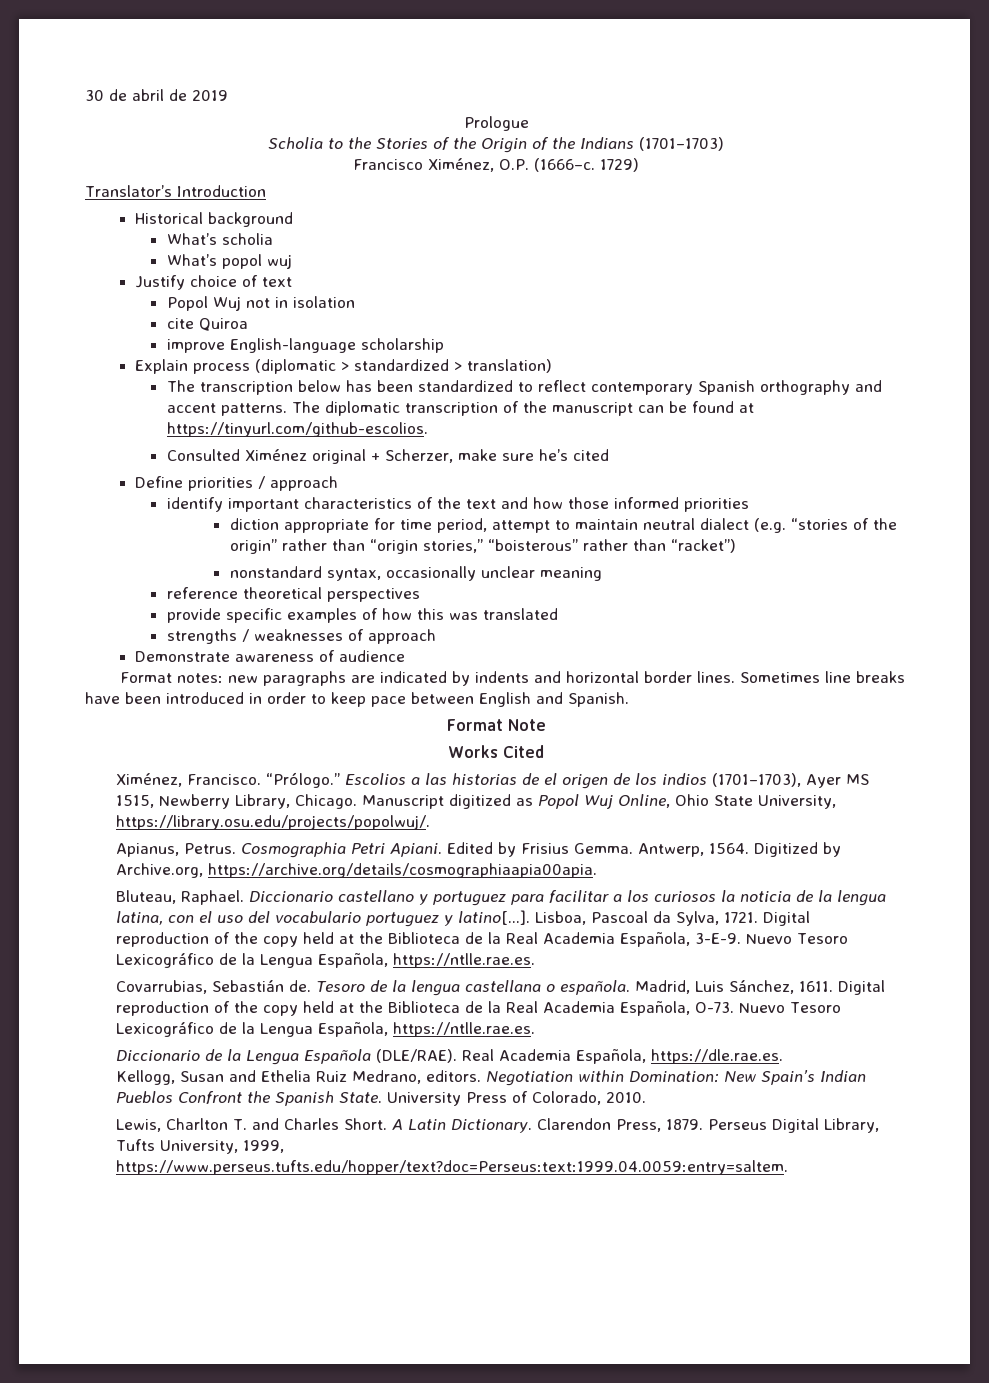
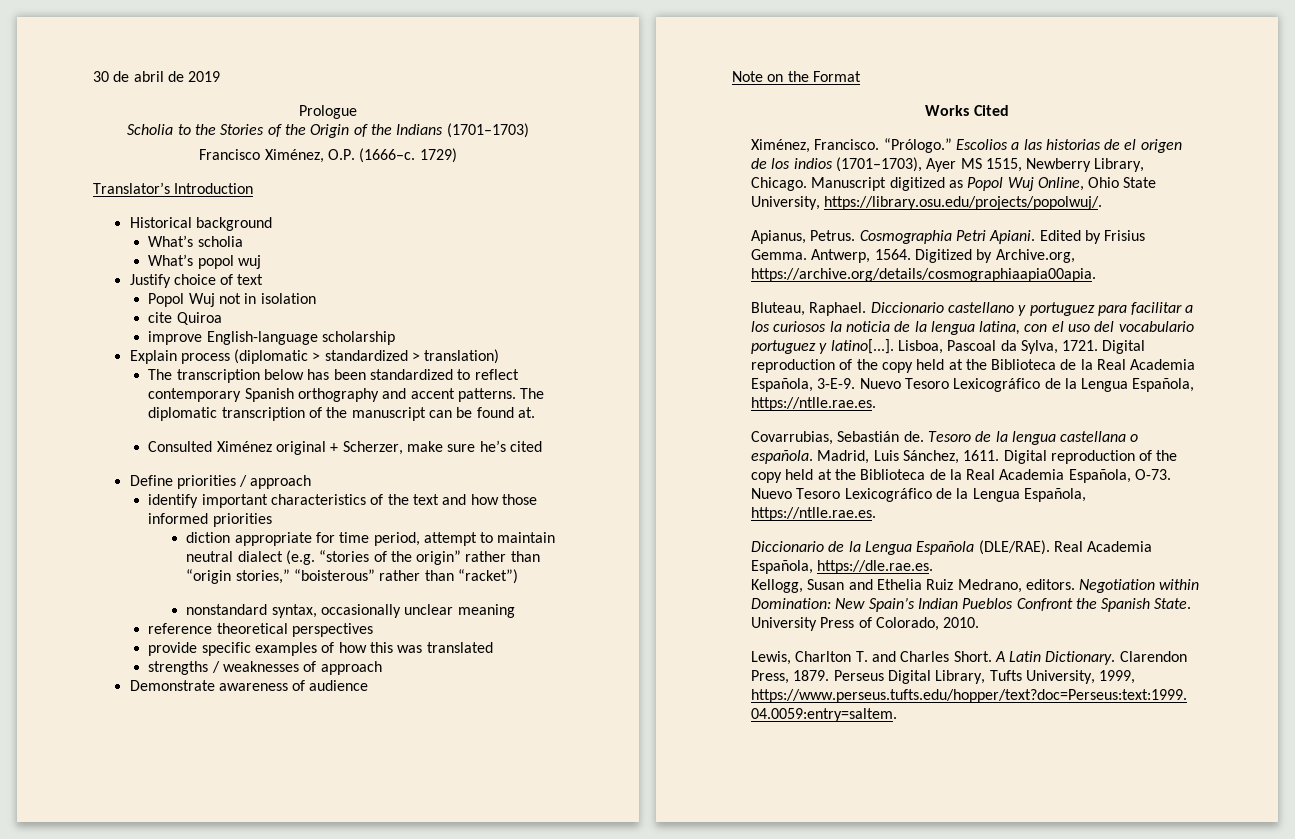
[738,403,754,413] [166,422,428,437] at https://tinyurl.com/github-escolios. -> [517,407,535,418] at.
[120,671,906,686] [85,692,629,707] [446,719,546,731] Format notes: new paragraphs are indicated by indents and horizontal border lines. Sometimes line breaks have been introduced in order to keep pace between English and Spanish. // Format Note -> [732,71,861,82] Note on the Format

